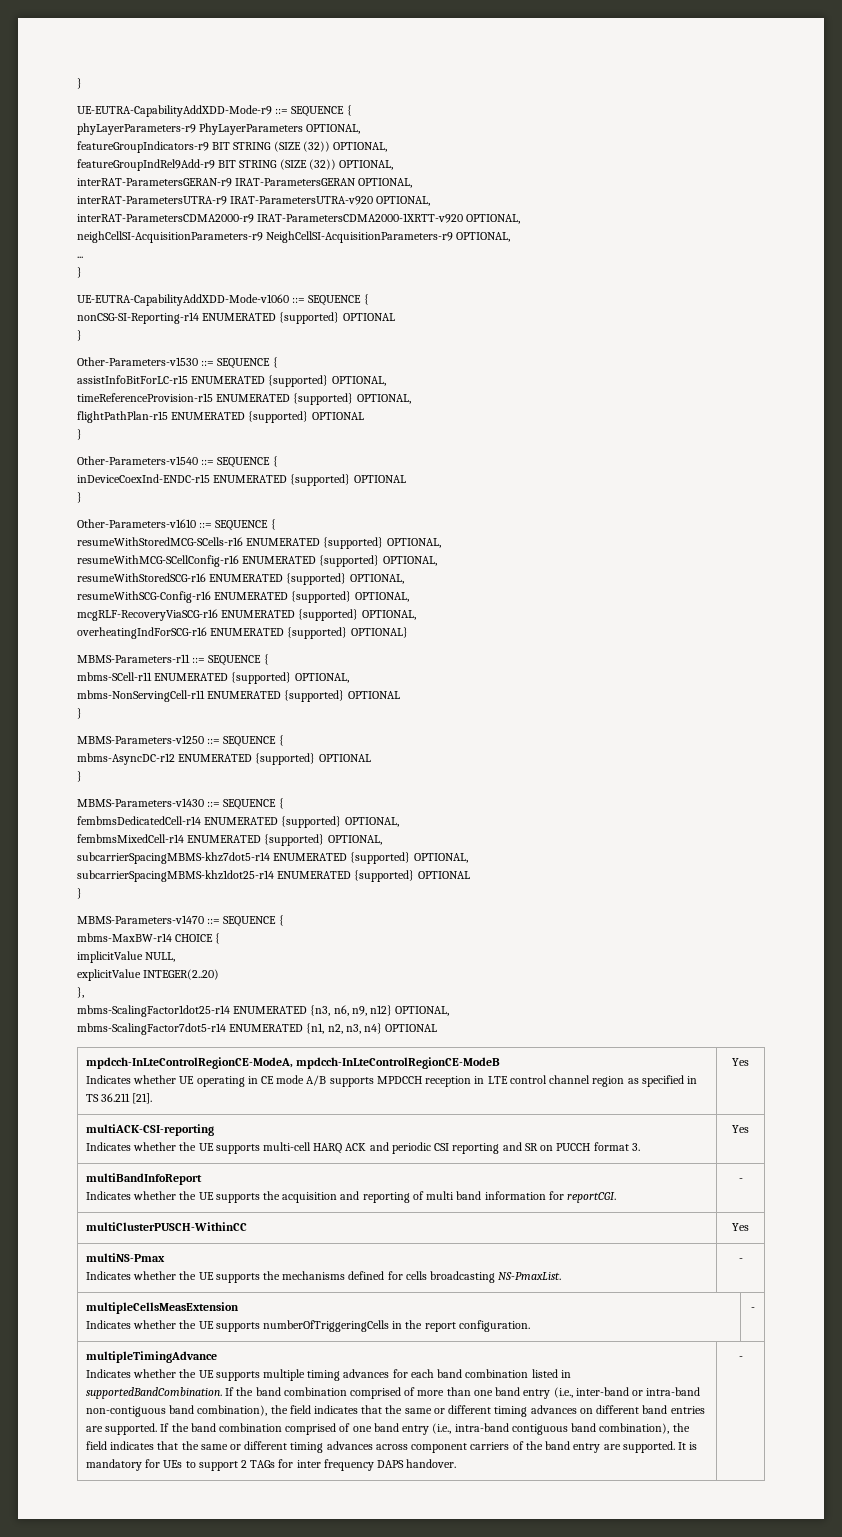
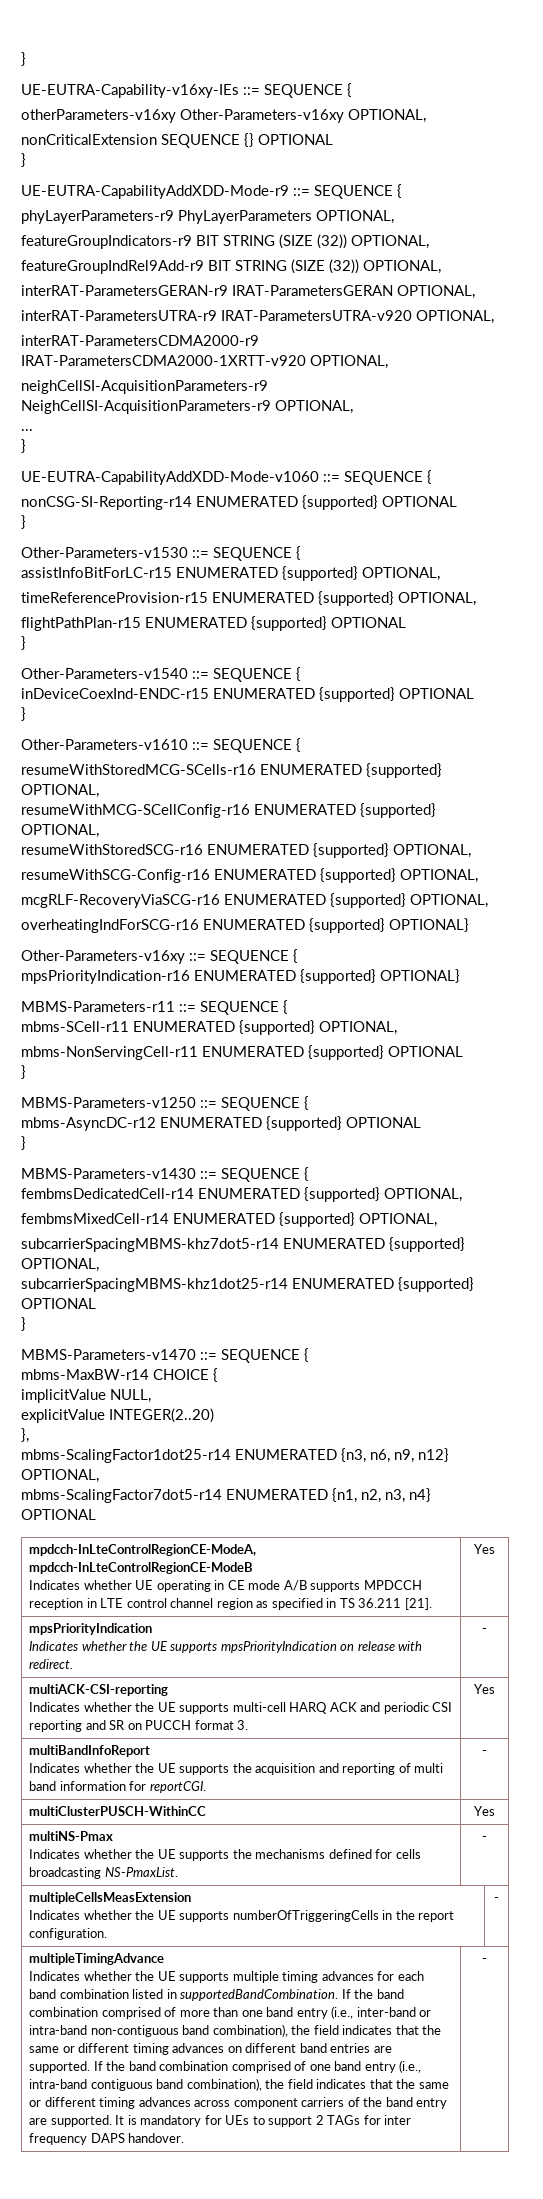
[77,78,82,89] } -> [21,52,26,66] [21,83,352,98] [21,109,426,123] [21,133,333,148] [21,153,26,167] } // UE-EUTRA-Capability-v16xy-IEs ::= SEQUENCE { // otherParameters-v16xy Other-Parameters-v16xy OPTIONAL, // nonCriticalExtension SEQUENCE {} OPTIONAL // }
(408, 632) none -> [21,949,298,964] [21,969,460,984] // Other-Parameters-v16xy ::= SEQUENCE { // mpsPriorityIndication-r16 ENUMERATED {supported} OPTIONAL}
(749, 1062) none -> [29,1623,153,1635] [29,1641,423,1653] [29,1659,74,1669] [482,1628,487,1633] // mpsPriorityIndication // Indicates whether the UE supports mpsPriorityIndication on release with redirect. | -

